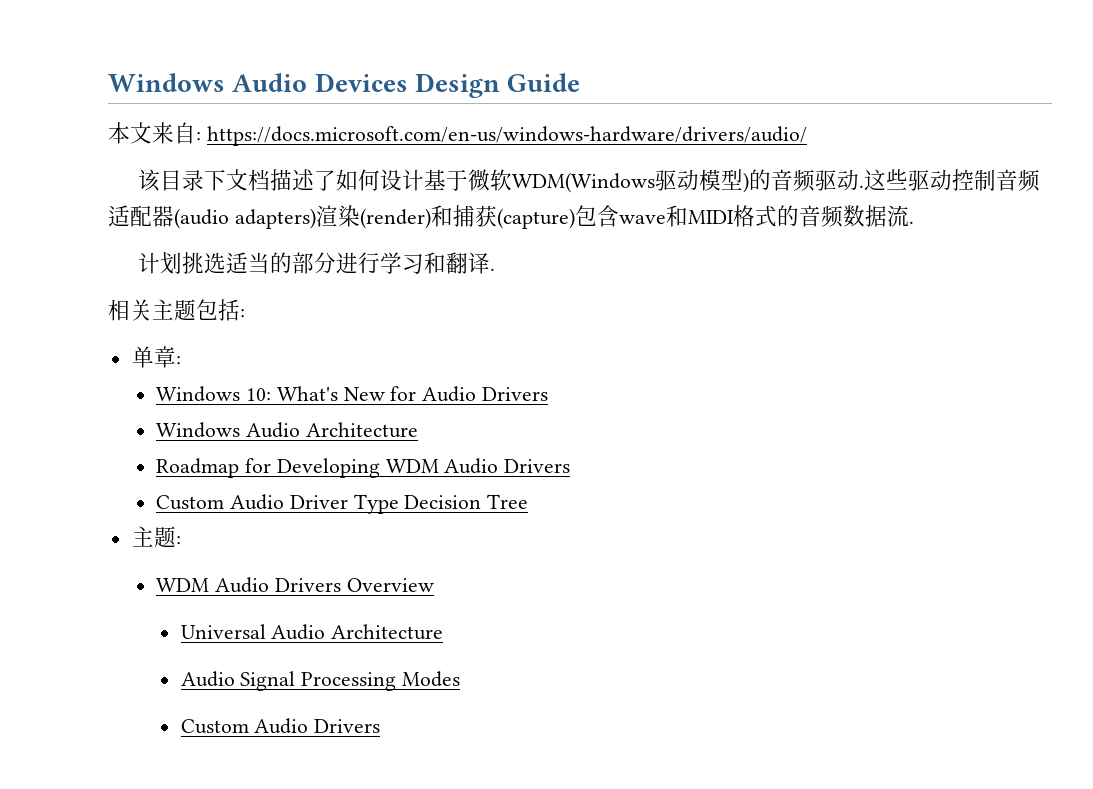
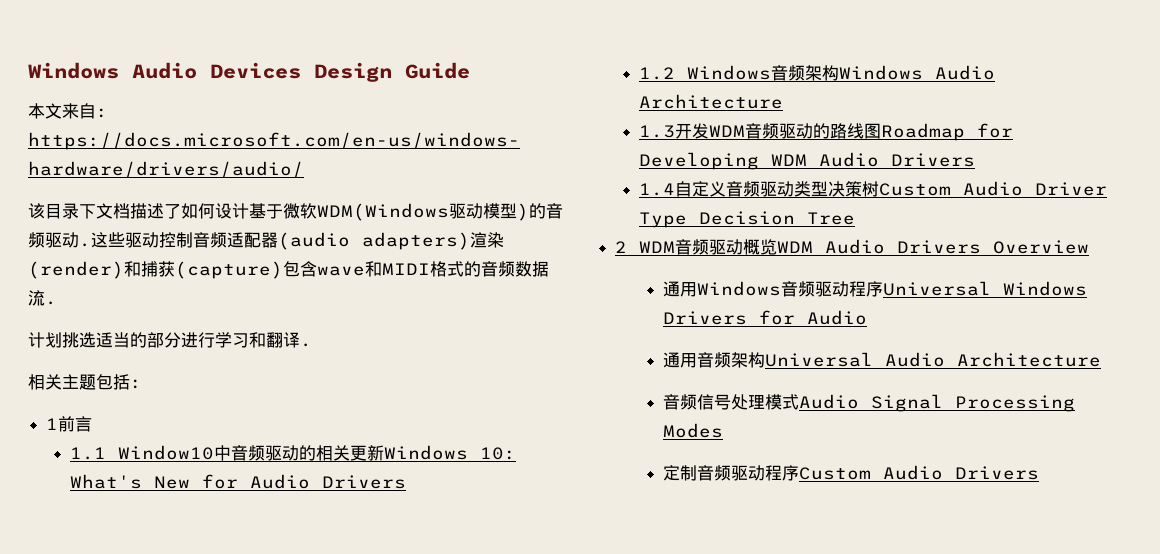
[131,346,181,368] 单章: // -> [46,416,93,432] [70,445,385,461] 1前言 // 1.1 Window10中音频驱动的相关更新
(548, 394) none -> [639,65,840,81] 1.2 Windows音频架构
(418, 430) none -> [639,123,882,139] 1.3开发WDM音频驱动的路线图
(571, 466) none -> [639,181,880,197] 1.4自定义音频驱动类型决策树
[131,526,181,548] 主题: // -> [615,239,778,255] 2 WDM音频驱动概览
(434, 585) none -> [663,281,1088,297] [663,310,868,325] [663,352,766,368] 通用Windows音频驱动程序Universal Windows Drivers for Audio // 通用音频架构
(444, 632) none -> [663,394,800,410] 音频信号处理模式
(460, 679) none -> [663,465,800,481] 定制音频驱动程序

